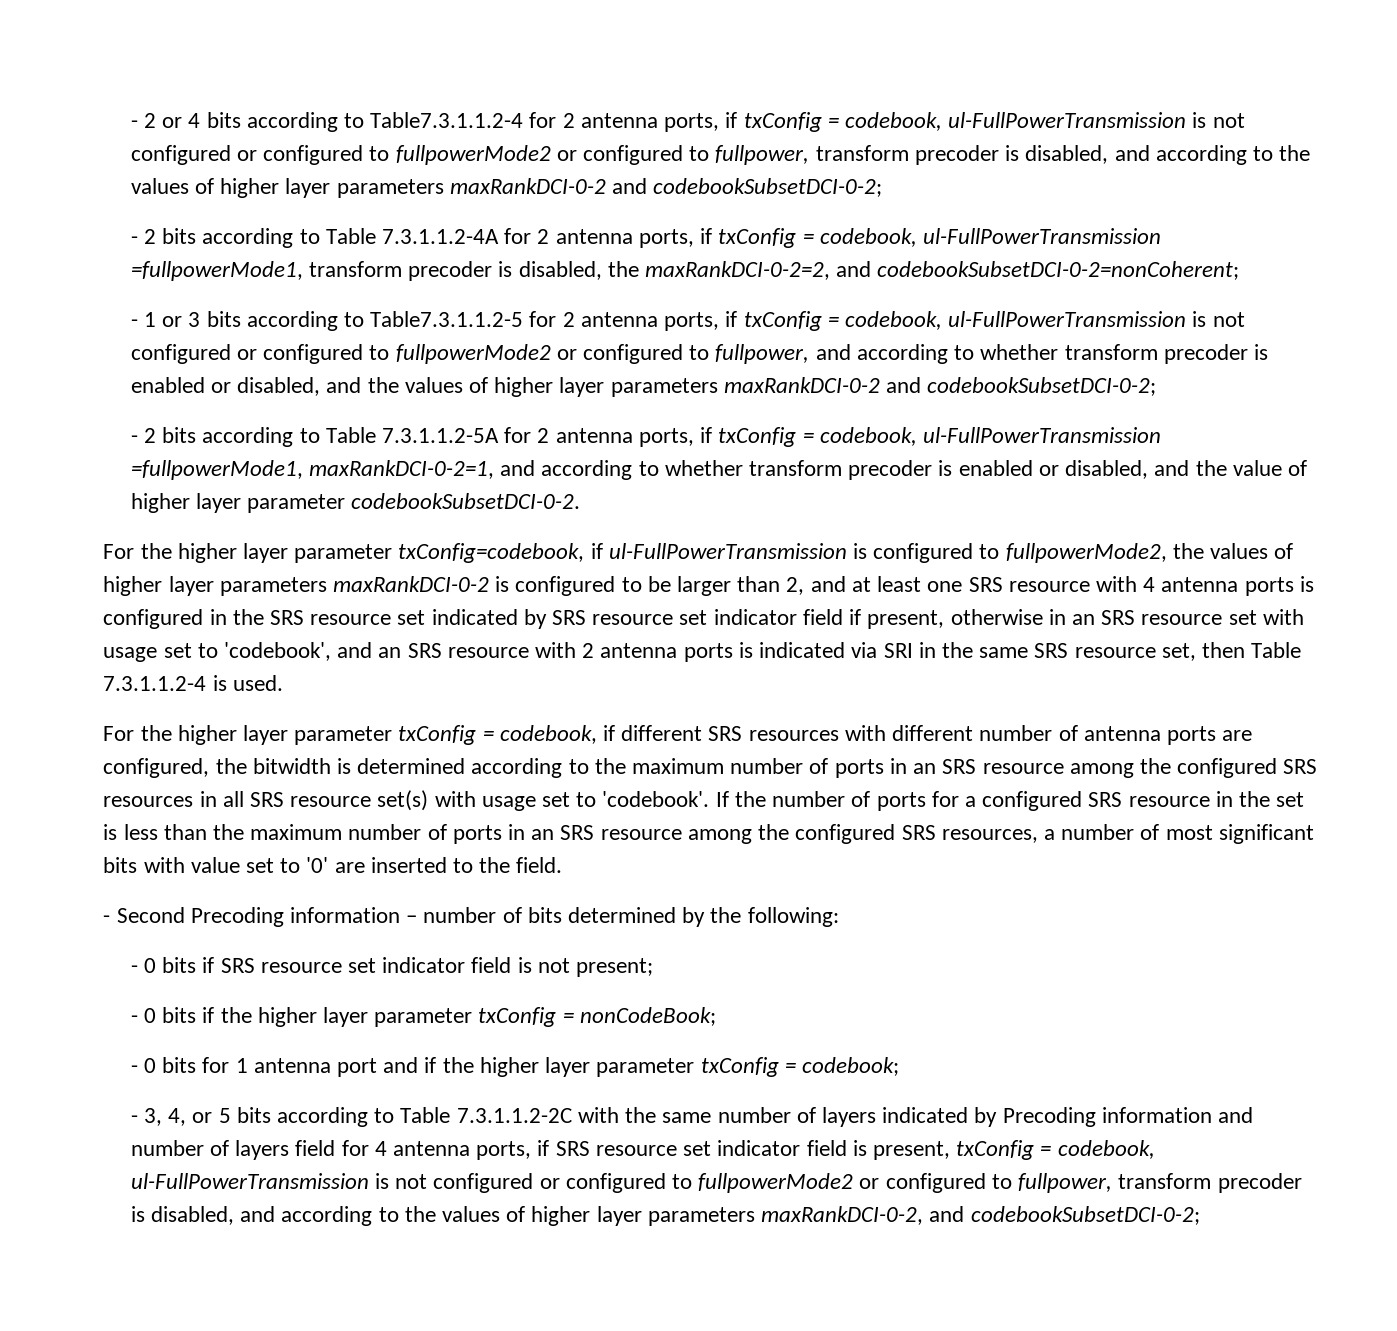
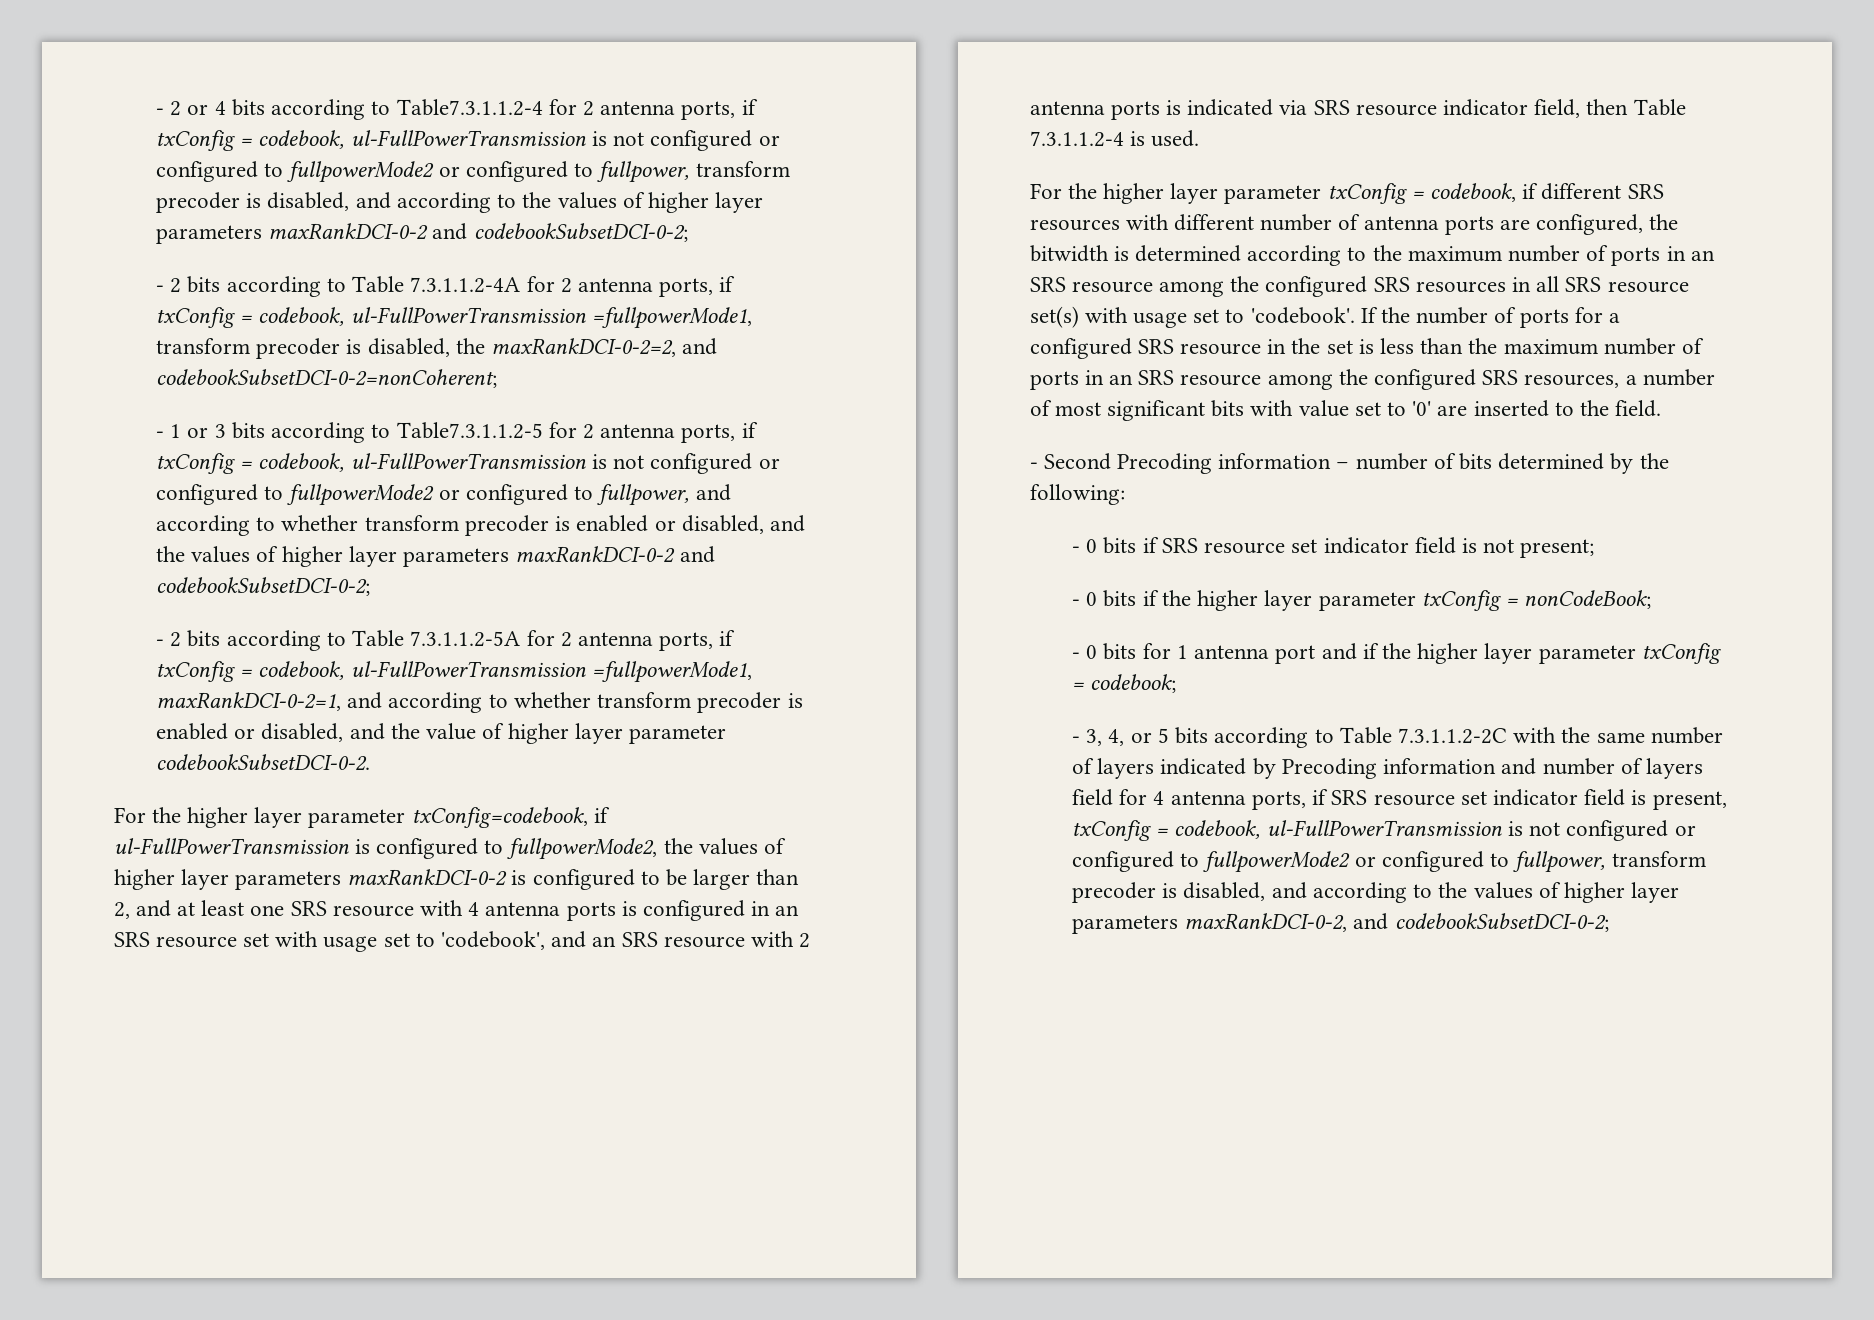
[232,609,1066,629] the SRS resource set indicated by SRS resource set indicator field if present, otherwise in -> (771, 908) none
[883,642,1196,661] SRI in the same SRS resource set, -> [1313,99,1581,118] SRS resource indicator field,

